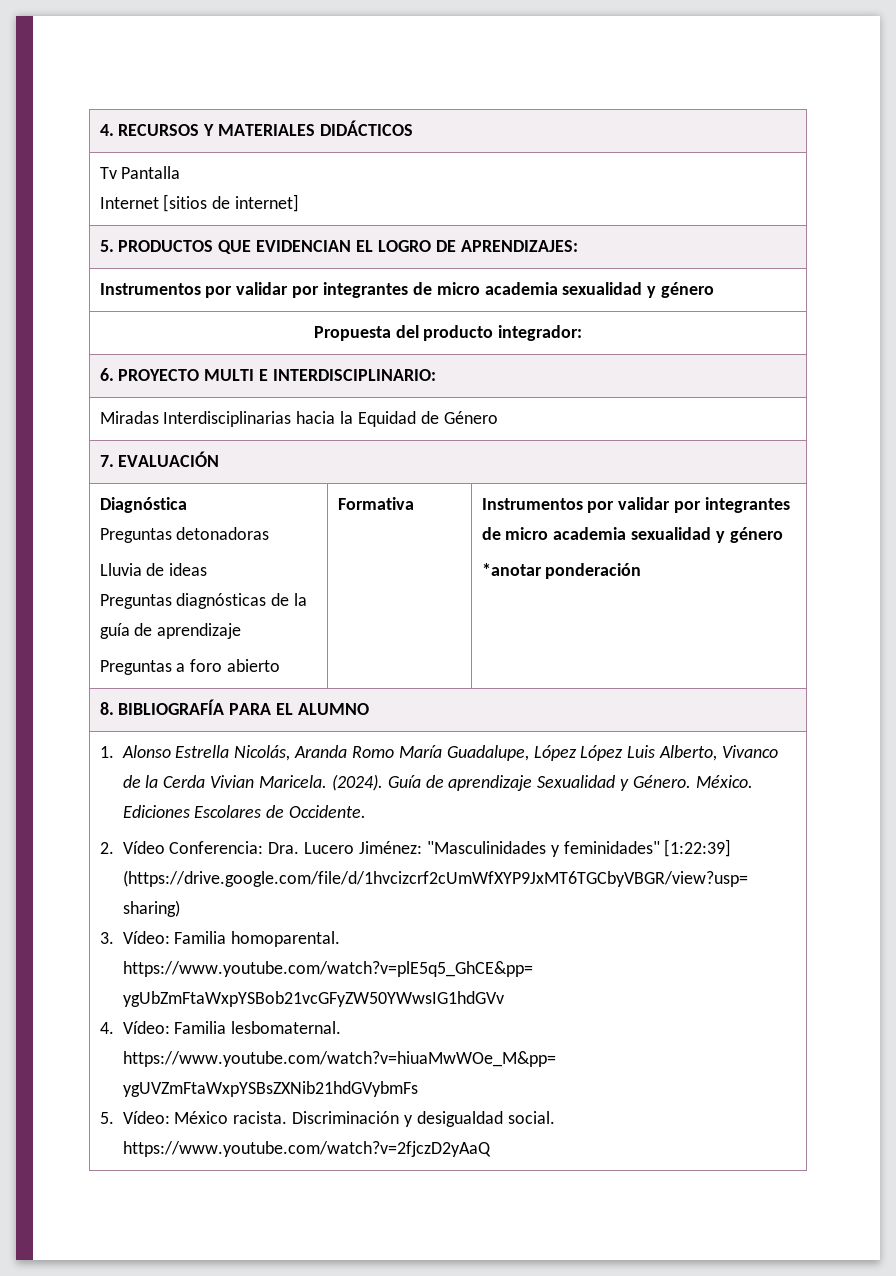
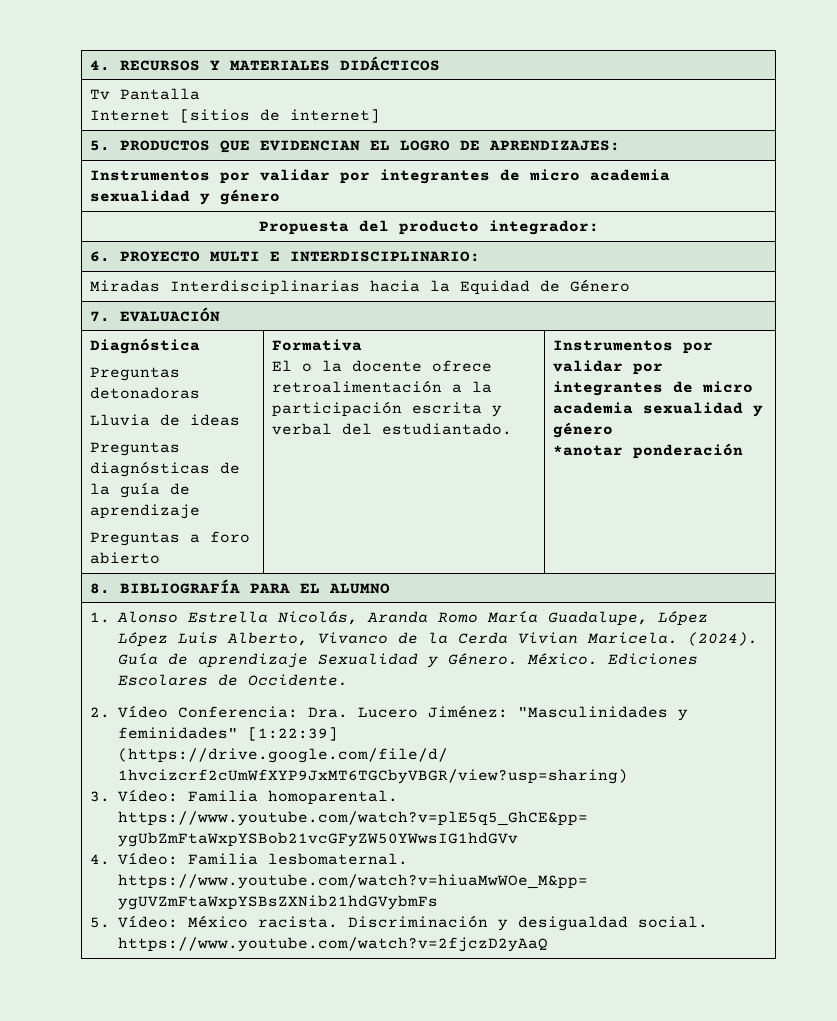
(414, 503) none -> [272,360,493,372] [272,380,493,393] [272,401,503,417] [272,423,513,435] // El o la docente ofrece retroalimentación a la participación escrita y verbal del estudiantado.

